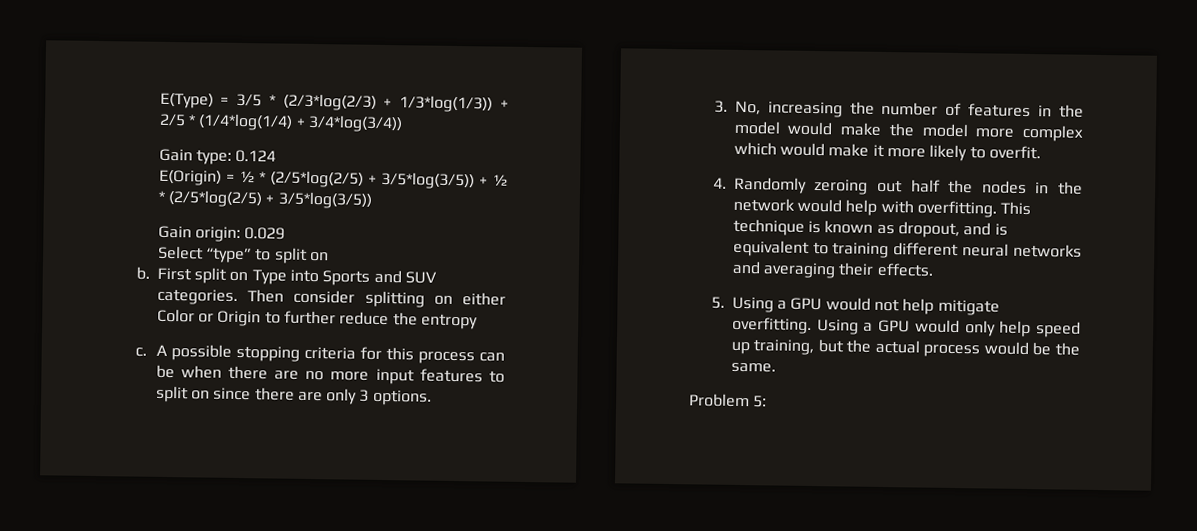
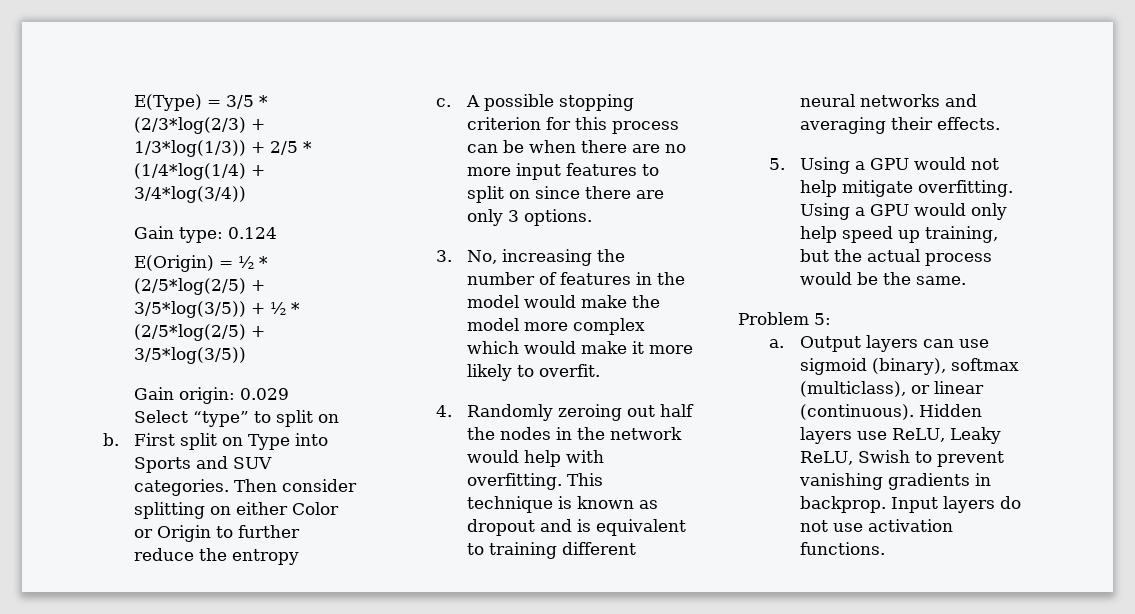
[303,346,356,360] criteria -> [466,117,541,130] criterion
[898,221,961,239] dropout, -> [466,519,535,536] dropout
(768, 401) none -> [768,335,989,352] [799,358,1019,375] [799,381,984,397] [799,404,982,420] [799,427,1001,444] [799,450,1004,467] [798,473,991,490] [799,496,1021,513] [799,519,953,532] [799,542,885,555] // a. Output layers can use sigmoid (binary), softmax (multiclass), or linear (continuous). Hidden layers use ReLU, Leaky ReLU, Swish to prevent vanishing gradients in backprop. Input layers do not use activation functions.

